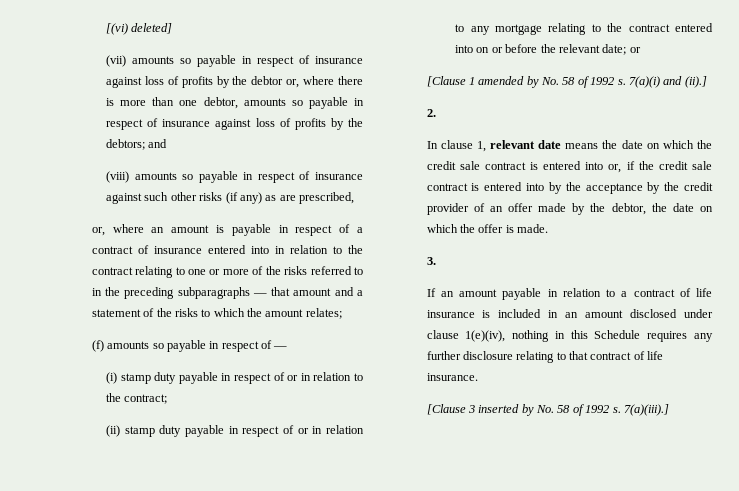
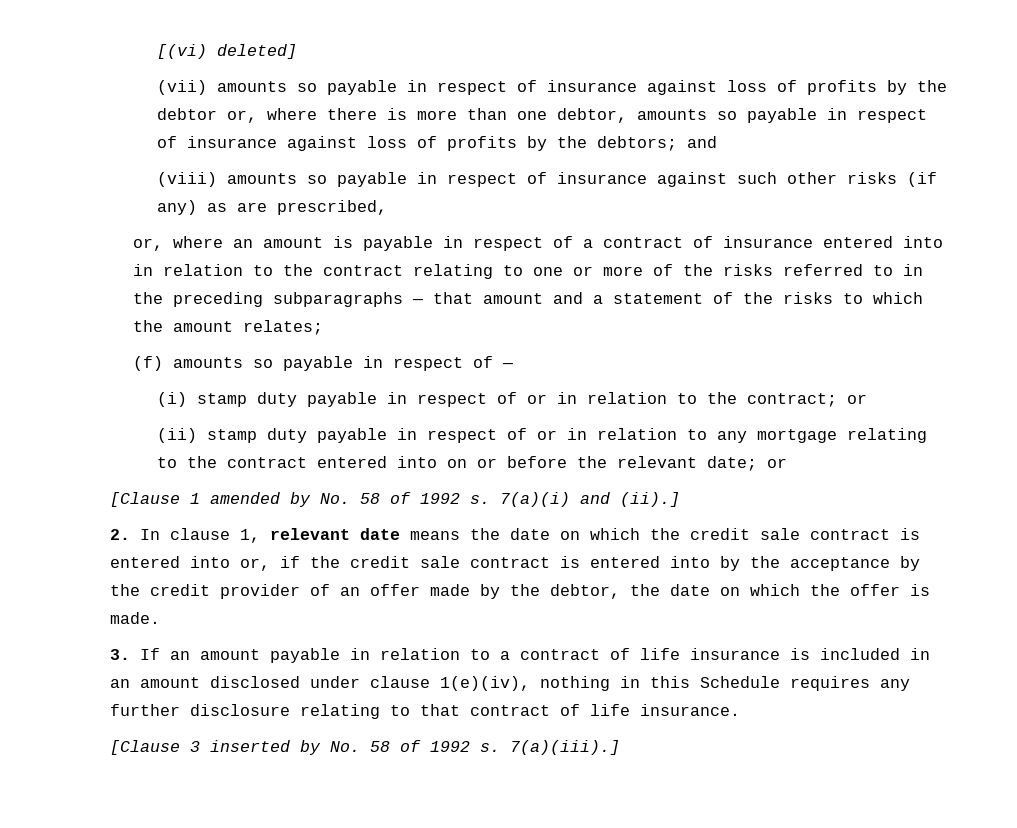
(168, 399) none -> [846,394,867,404] or
(436, 113) // -> (130, 534) none
(436, 261) // -> (130, 654) none

